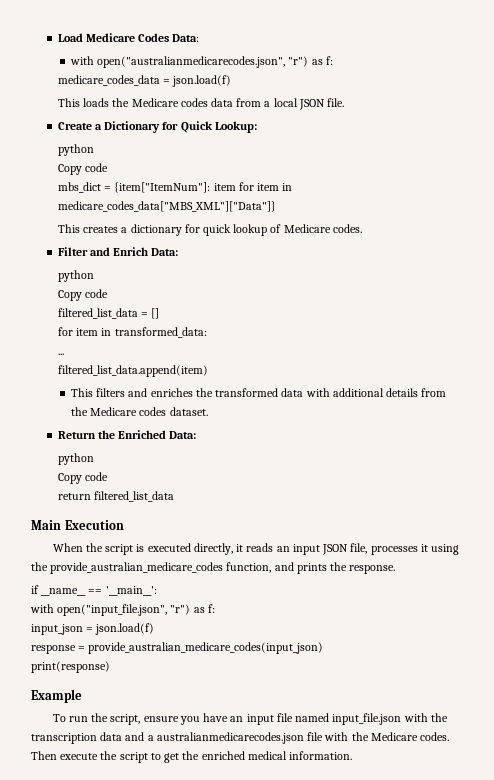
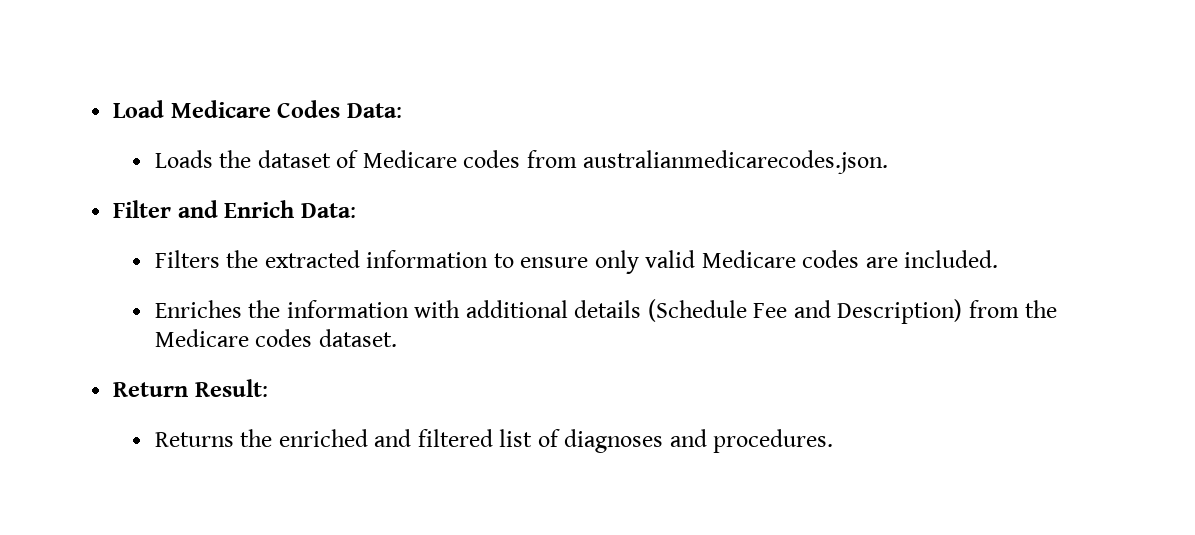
[69,56,333,68] [57,75,232,87] [57,98,345,110] [57,121,257,133] [57,144,94,156] [57,163,109,175] [57,182,293,193] [57,201,276,212] [57,224,362,236] [57,247,179,256] [57,270,94,282] [57,289,109,301] [57,308,160,319] [57,327,207,338] [57,353,64,355] [57,365,208,377] [70,388,419,397] with open("australianmedicarecodes.json", "r") as f: // medicare_codes_data = json.load(f) // This loads the Medicare codes data from a local JSON file. // Create a Dictionary for Quick Lookup: // python // Copy code // mbs_dict = {item["ItemNum"]: item for item in medicare_codes_data["MBS_XML"]["Data"]} // This creates a dictionary for quick lookup of Medicare codes. // Filter and Enrich Data: // python // Copy code // filtered_list_data = [] // for item in transformed_data: // ... // filtered_list_data.append(item) // This filters and enriches the transformed data with additional details -> [154,150,889,174] [113,200,356,218] [154,250,999,274] [154,299,963,324] Loads the dataset of Medicare codes from australianmedicarecodes.json. // Filter and Enrich Data: // Filters the extracted information to ensure only valid Medicare codes are included. // Enriches the information with additional details (Schedule Fee and Description)
[97,430,197,439] [57,453,94,465] [57,472,109,484] [57,491,175,502] [31,520,124,530] [52,543,460,555] [31,562,396,574] [31,585,157,596] [30,604,215,616] [31,623,155,635] [31,642,324,654] [31,661,110,673] [31,689,82,703] [52,713,448,725] [31,732,450,744] [31,751,353,763] the Enriched Data: // python // Copy code // return filtered_list_data // Main Execution // When the script is executed directly, it reads an input JSON file, processes it using the provide_australian_medicare_codes function, and prints the response. // if __name__ == '__main__': // with open("input_file.json", "r") as f: // input_json = json.load(f) // response = provide_australian_medicare_codes(input_json) // print(response) // Example // To run the script, ensure you have an input file named input_file.json with the transcription data and a australianmedicarecodes.json file with the Medicare codes. Then execute the script to get the enriched medical information. -> [194,379,268,397] [154,429,834,453] Result: // Returns the enriched and filtered list of diagnoses and procedures.

